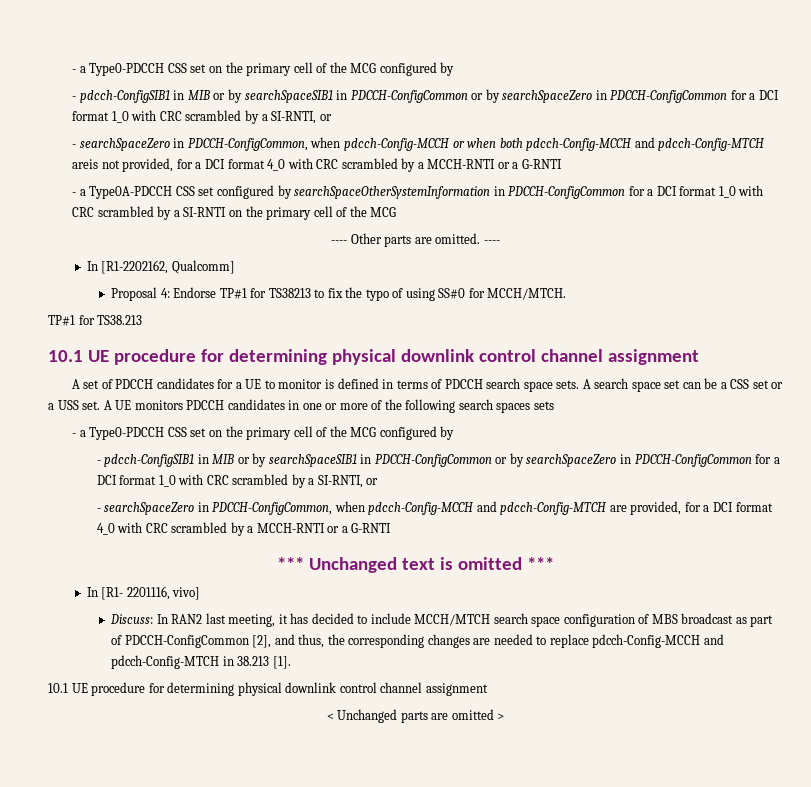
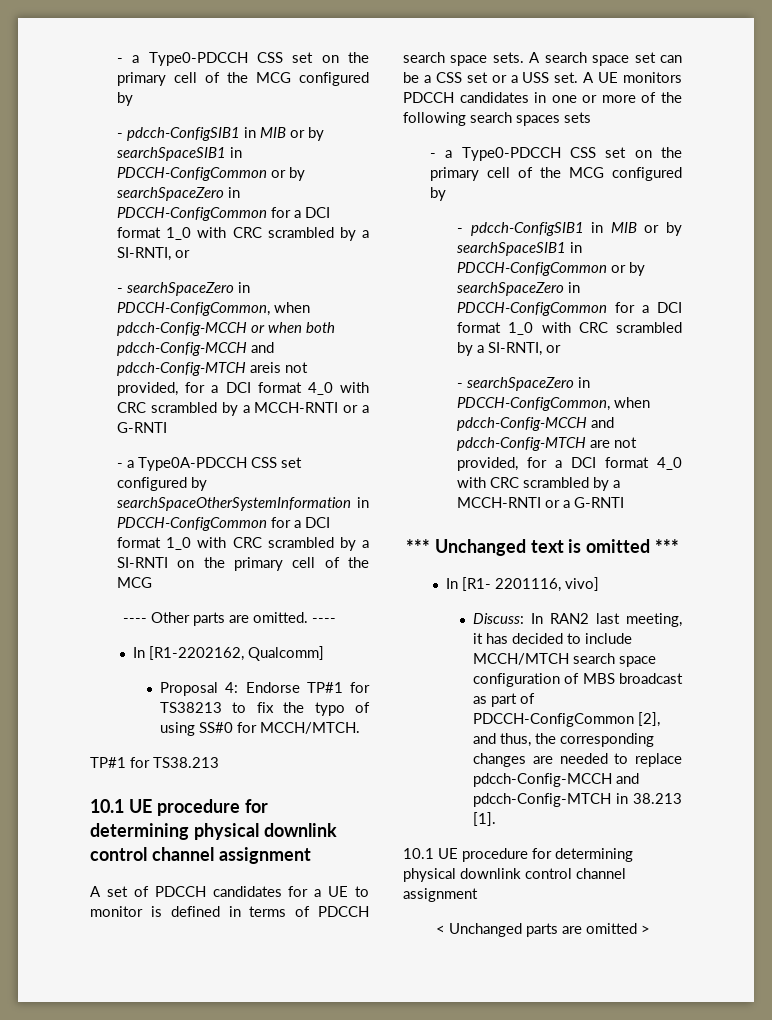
(627, 508) none -> [614,437,638,448] not

